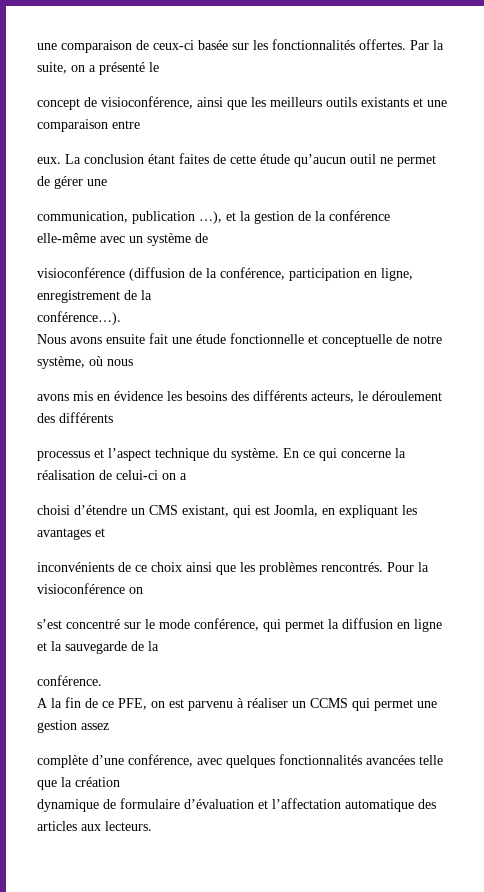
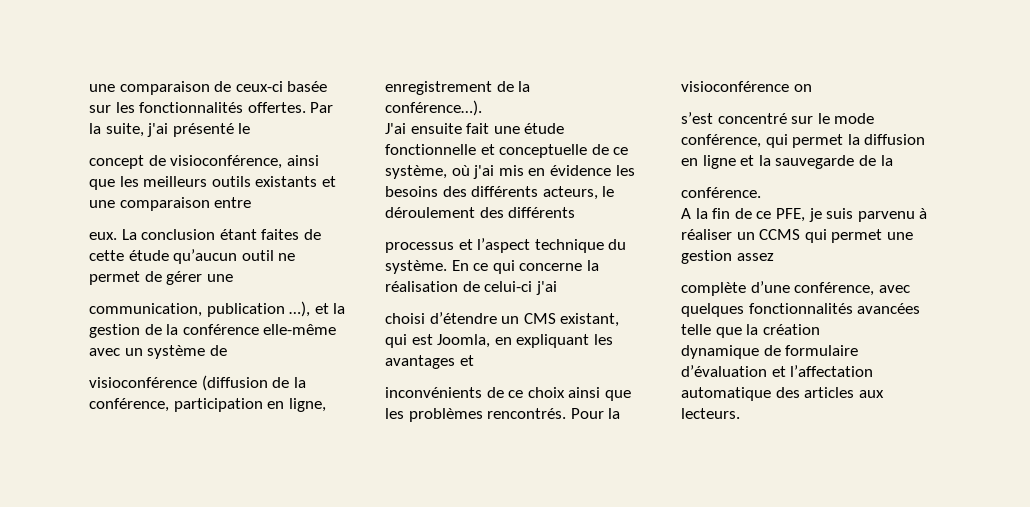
[71,65,96,72] on a -> [147,123,169,137] j'ai
[37,334,102,344] Nous avons -> [385,123,406,134] J'ai
[413,335,442,344] notre -> [613,147,629,155] ce
[107,359,133,366] [37,394,69,401] nous // avons -> [473,165,495,179] j'ai
[162,473,187,480] on a -> [535,281,557,295] j'ai
[151,699,184,708] on est -> [808,208,854,222] je suis

